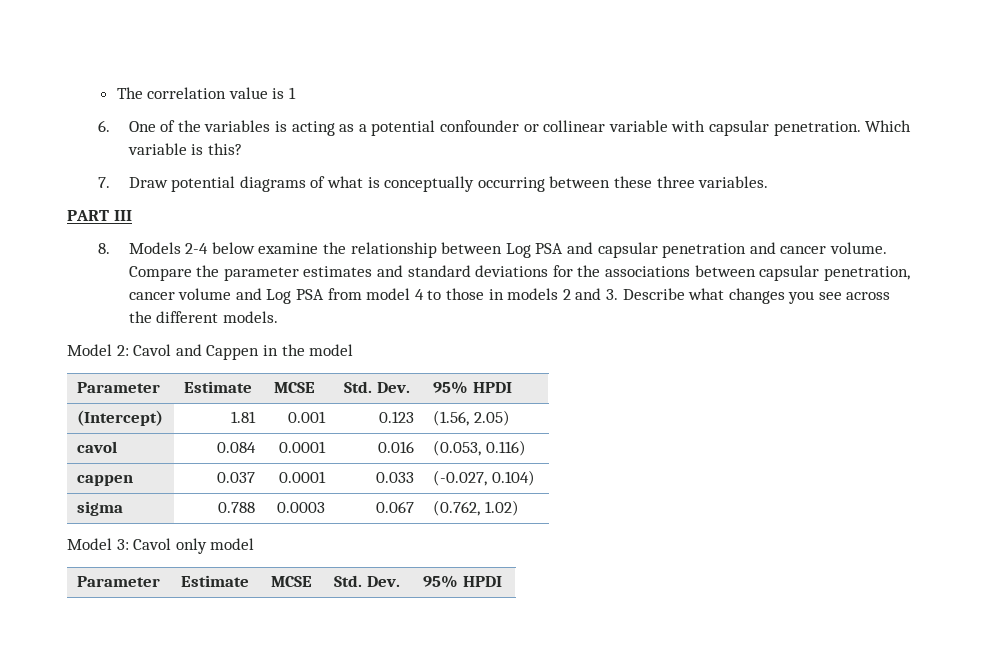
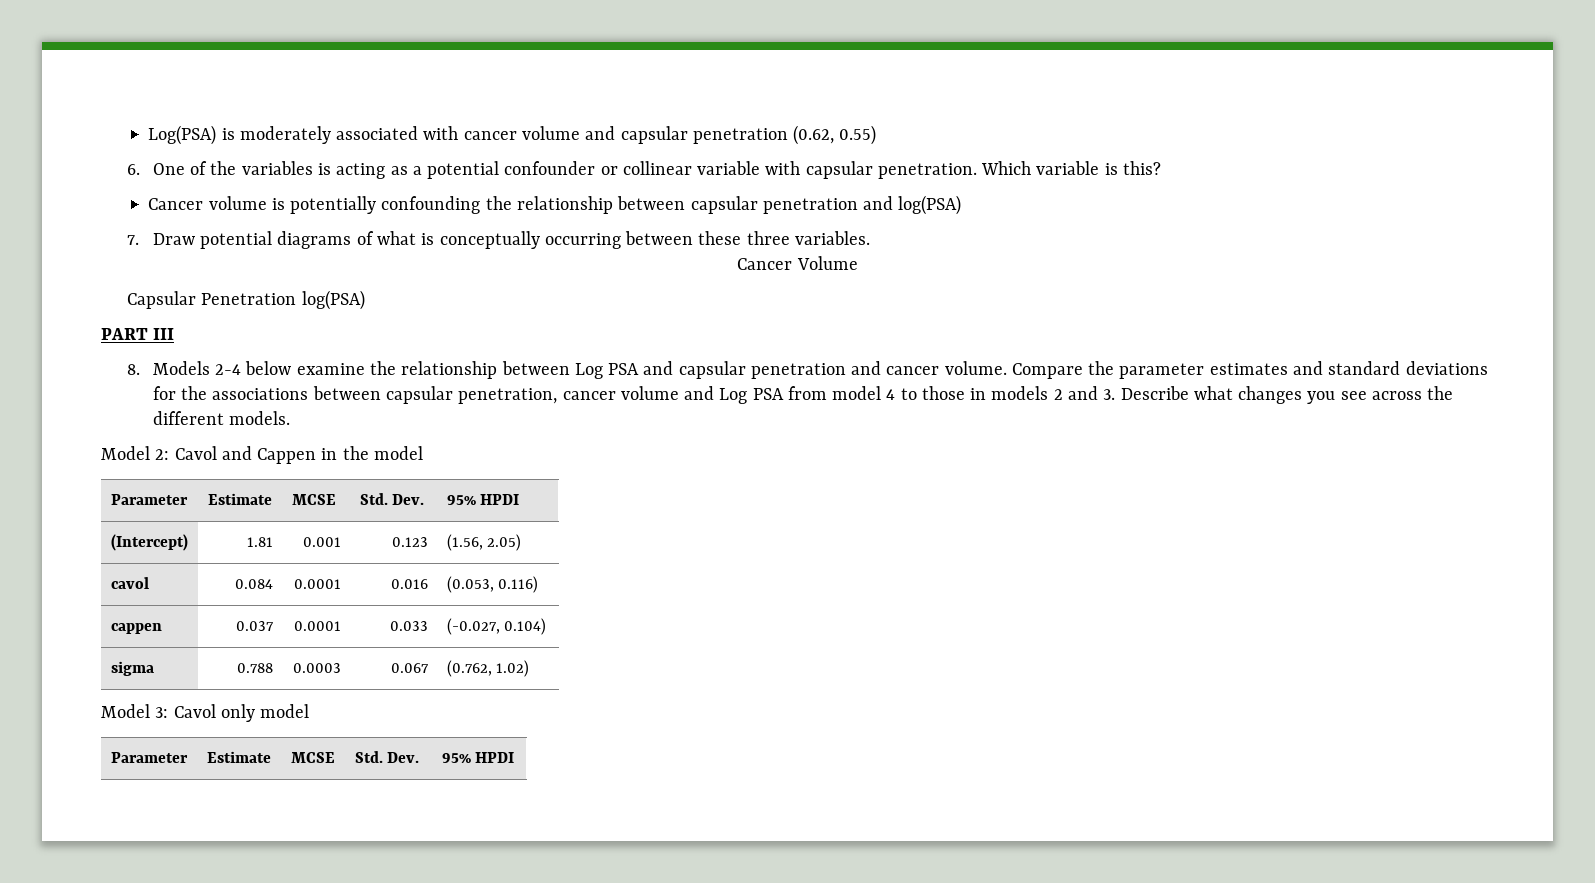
[116,87,296,99] The correlation value is 1 -> [148,125,877,145] Log(PSA) is moderately associated with cancer volume and capsular penetration (0.62, 0.55)
(242, 149) none -> [148,195,962,215] // Cancer volume is potentially confounding the relationship between capsular penetration and log(PSA)
(769, 182) none -> [737,256,858,270] [126,290,365,310] // Cancer Volume // Capsular Penetration log(PSA)

